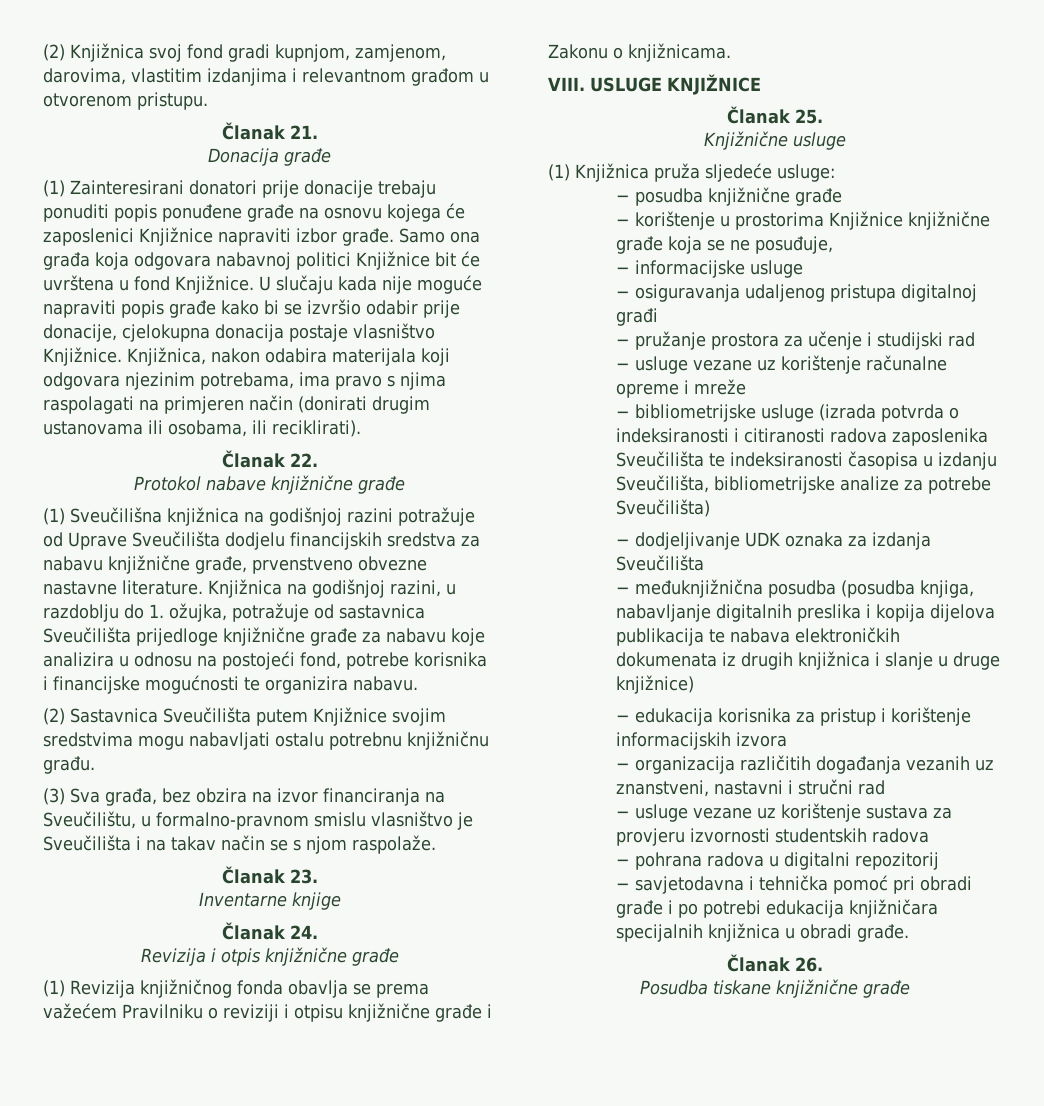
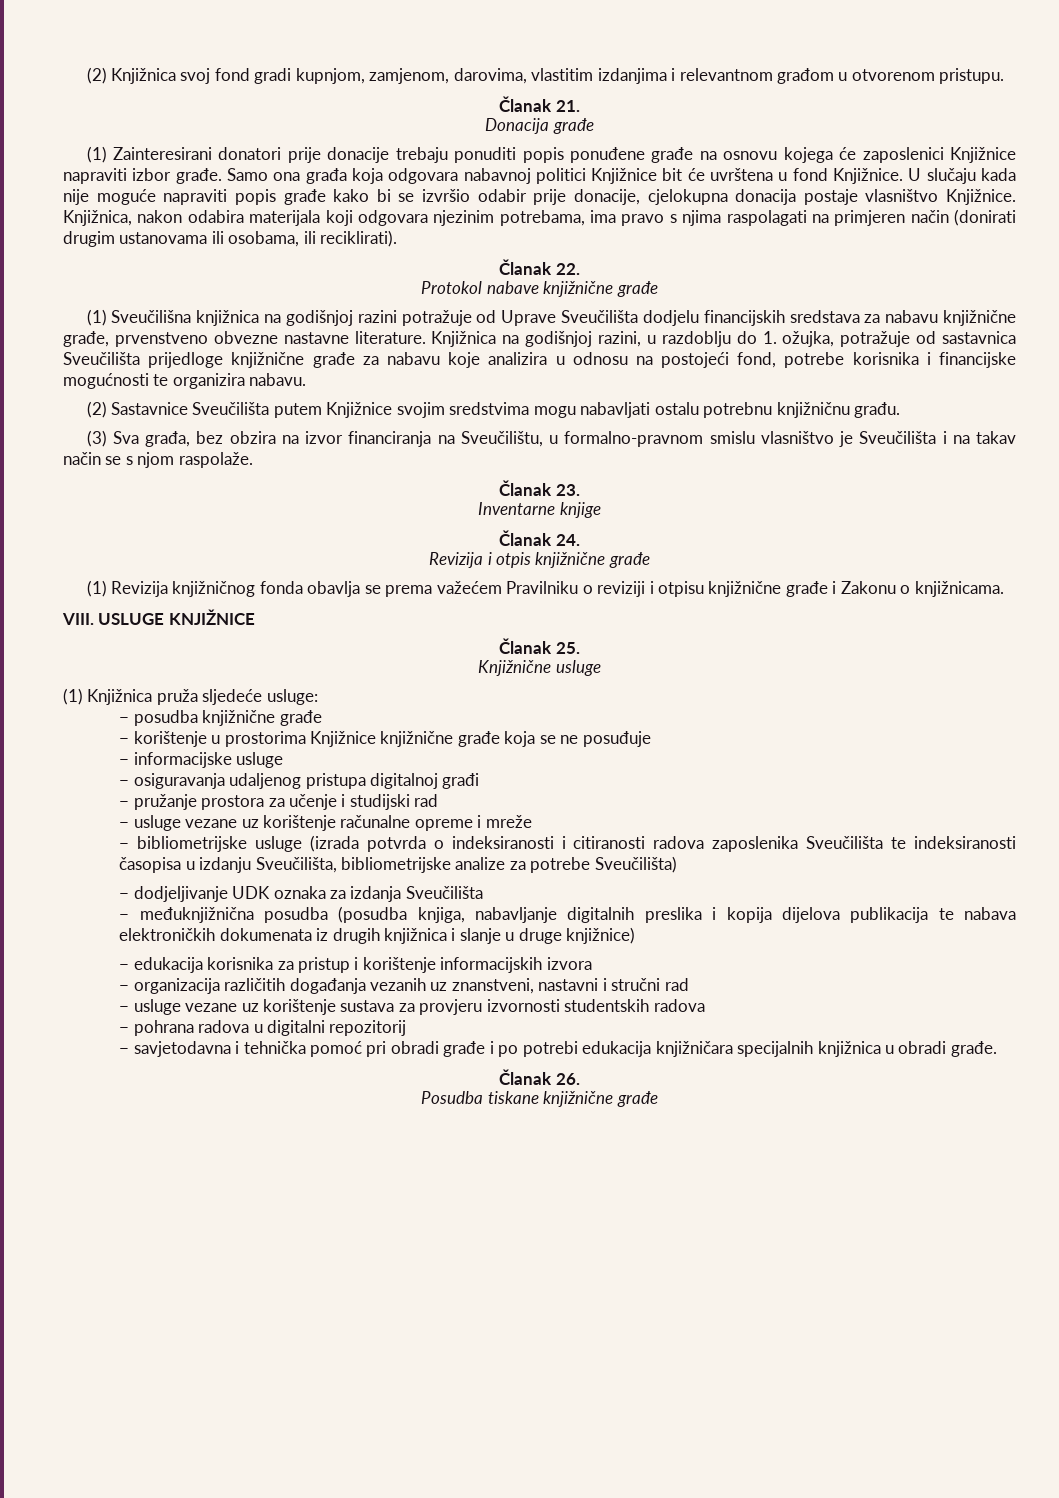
[387,532,456,547] sredstva -> [789,310,860,323] sredstava
[70,708,158,723] Sastavnica -> [111,402,189,415] Sastavnice
[754,236,833,254] posuđuje, -> [582,731,651,747] posuđuje

